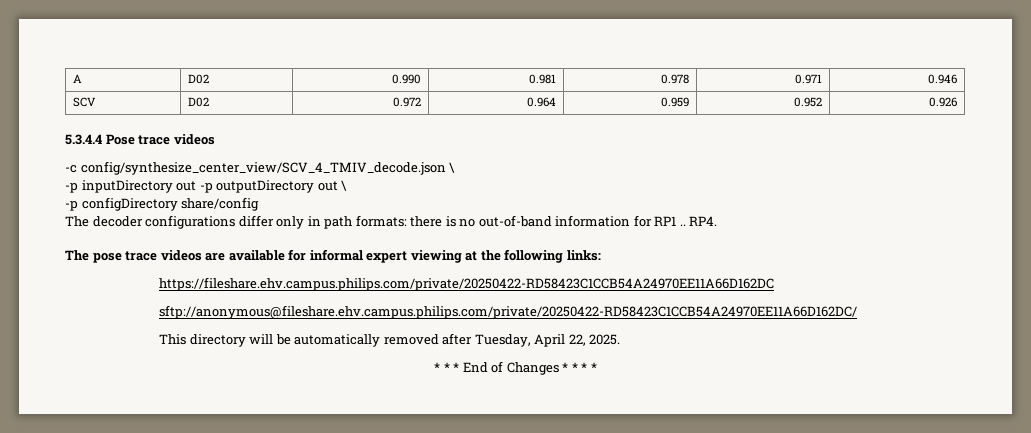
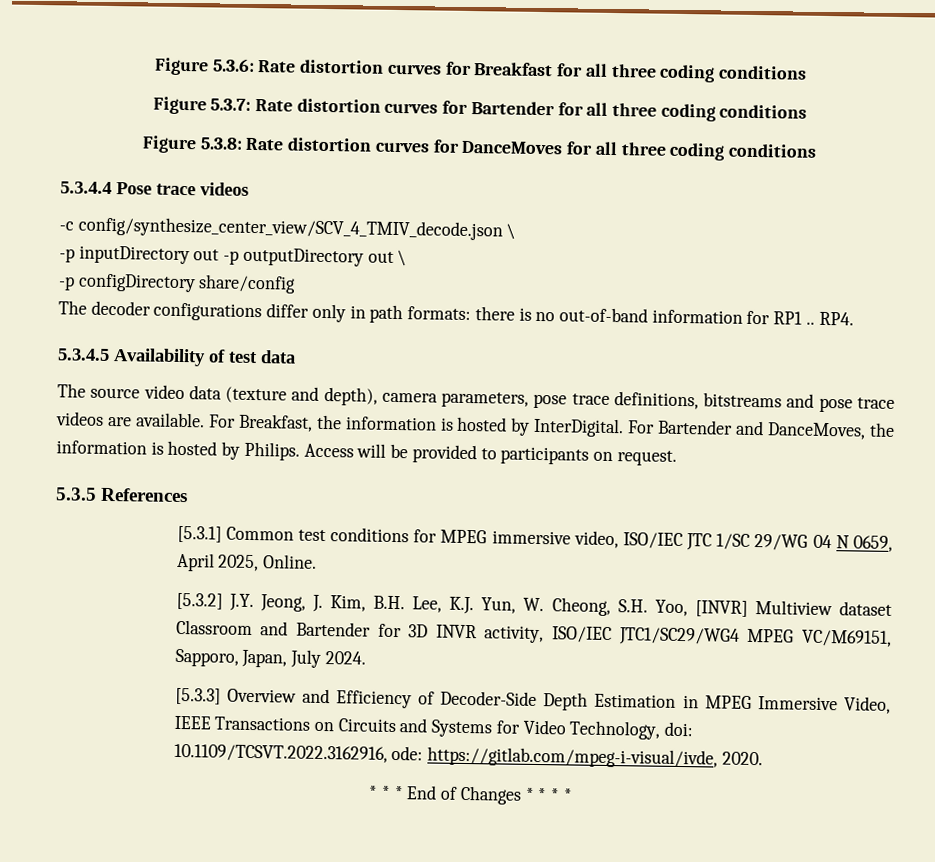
[73,74,83,83] [188,74,210,84] [391,74,421,84] [528,74,556,84] [660,74,689,84] [794,74,822,84] [927,74,957,84] [73,97,97,107] [188,97,210,107] [392,97,421,107] [526,97,556,107] [660,97,689,107] [793,97,822,107] [928,97,957,107] A | D02 | 0.990 | 0.981 | 0.978 | 0.971 | 0.946 // SCV | D02 | 0.972 | 0.964 | 0.959 | 0.952 | 0.926 -> [154,57,807,83] [152,96,808,122] [142,135,817,161] Figure 5.3.6: Rate distortion curves for Breakfast for all three coding conditions // Figure 5.3.7: Rate distortion curves for Bartender for all three coding conditions // Figure 5.3.8: Rate distortion curves for DanceMoves for all three coding conditions
[65,249,601,263] [159,277,775,291] [159,305,858,319] [159,333,621,347] The pose trace videos are available for informal expert viewing at the following links: // https://fileshare.ehv.campus.philips.com/private/20250422-RD58423C1CCB54A24970EE11A66D162DC // sftp://anonymous@fileshare.ehv.campus.philips.com/private/20250422-RD58423C1CCB54A24970EE11A66D162DC/ // This directory will be automatically removed after Tuesday, April 22, 2025. -> [57,348,296,367] [57,383,895,413] [56,411,895,440] [56,440,677,466] [55,487,189,503] [176,525,894,552] [176,552,318,572] [175,592,892,617] [175,619,892,647] [174,648,366,668] [174,687,891,714] [173,715,694,740] [173,743,763,769] 5.3.4.5 Availability of test data // The source video data (texture and depth), camera parameters, pose trace definitions, bitstreams and pose trace videos are available. For Breakfast, the information is hosted by InterDigital. For Bartender and DanceMoves, the information is hosted by Philips. Access will be provided to participants on request. // 5.3.5 References // [5.3.1] Common test conditions for MPEG immersive video, ISO/IEC JTC 1/SC 29/WG 04 N 0659, April 2025, Online. // [5.3.2] J.Y. Jeong, J. Kim, B.H. Lee, K.J. Yun, W. Cheong, S.H. Yoo, [INVR] Multiview dataset Classroom and Bartender for 3D INVR activity, ISO/IEC JTC1/SC29/WG4 MPEG VC/M69151, Sapporo, Japan, July 2024. // [5.3.3] Overview and Efficiency of Decoder-Side Depth Estimation in MPEG Immersive Video, IEEE Transactions on Circuits and Systems for Video Technology, doi: 10.1109/TCSVT.2022.3162916, ode: https://gitlab.com/mpeg-i-visual/ivde, 2020.

